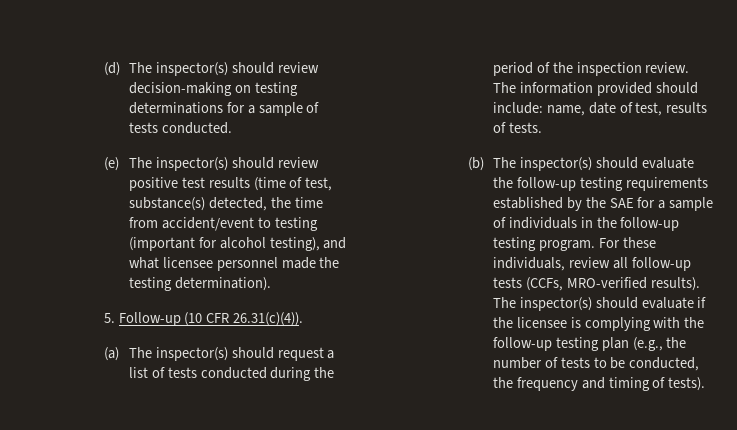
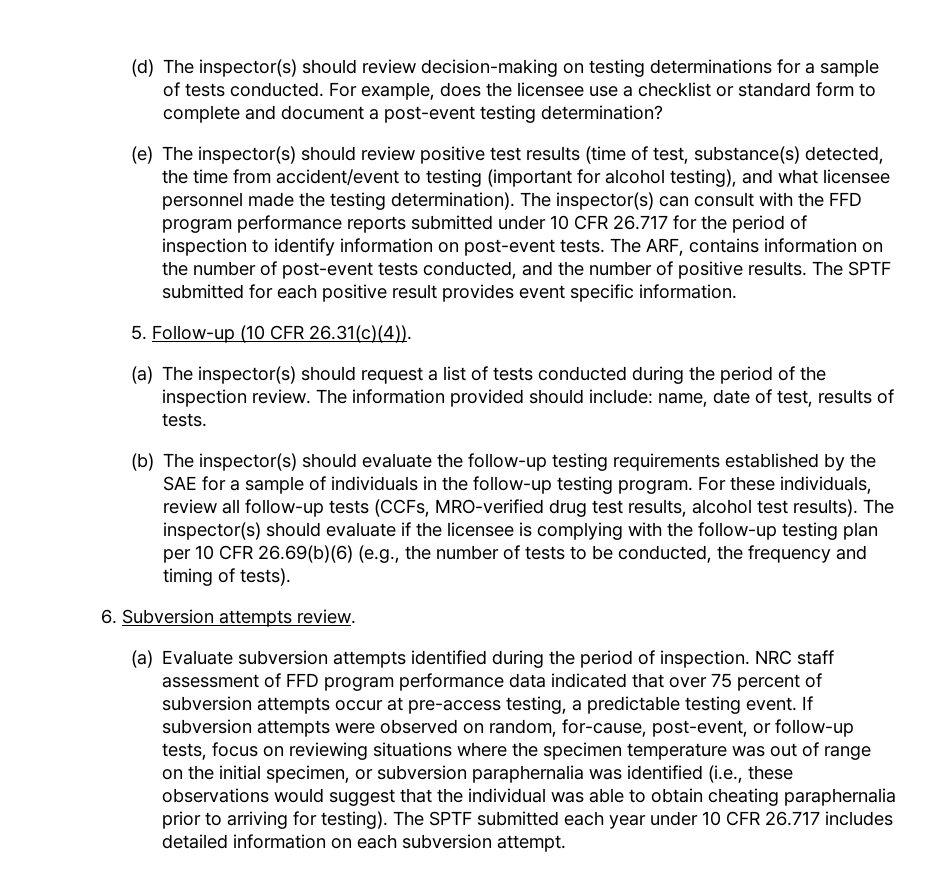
(232, 128) none -> [329,82,877,100] [163,105,664,123] For example, does the licensee use a checklist or standard form to complete and document a post-event testing determination?
(271, 284) none -> [520,192,863,210] [162,215,808,233] [162,238,884,256] [162,261,892,279] [162,284,738,302] The inspector(s) can consult with the FFD program performance reports submitted under 10 CFR 26.717 for the period of inspection to identify information on post-event tests. The ARF, contains information on the number of post-event tests conducted, and the number of positive results. The SPTF submitted for each positive result provides event specific information.
(647, 283) none -> [549,499,789,517] drug test results, alcohol test
(629, 344) none -> [163,545,354,563] per 10 CFR 26.69(b)(6)
(706, 384) none -> [101,609,357,627] [130,650,835,668] [162,673,823,691] [162,696,814,714] [162,719,855,737] [162,742,872,760] [162,765,794,783] [162,788,897,806] [162,811,894,829] [162,834,567,852] // 6. Subversion attempts review. // (a) Evaluate subversion attempts identified during the period of inspection. NRC staff assessment of FFD program performance data indicated that over 75 percent of subversion attempts occur at pre-access testing, a predictable testing event. If subversion attempts were observed on random, for-cause, post-event, or follow-up tests, focus on reviewing situations where the specimen temperature was out of range on the initial specimen, or subversion paraphernalia was identified (i.e., these observations would suggest that the individual was able to obtain cheating paraphernalia prior to arriving for testing). The SPTF submitted each year under 10 CFR 26.717 includes detailed information on each subversion attempt.

